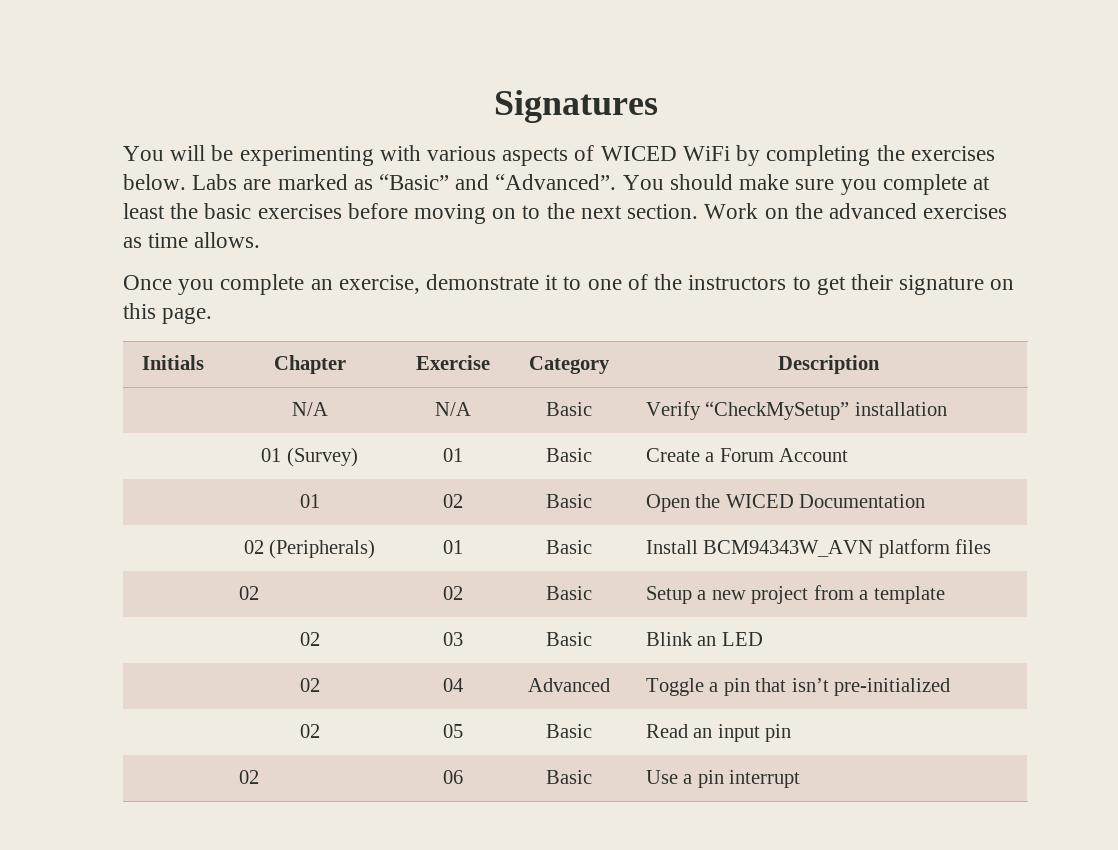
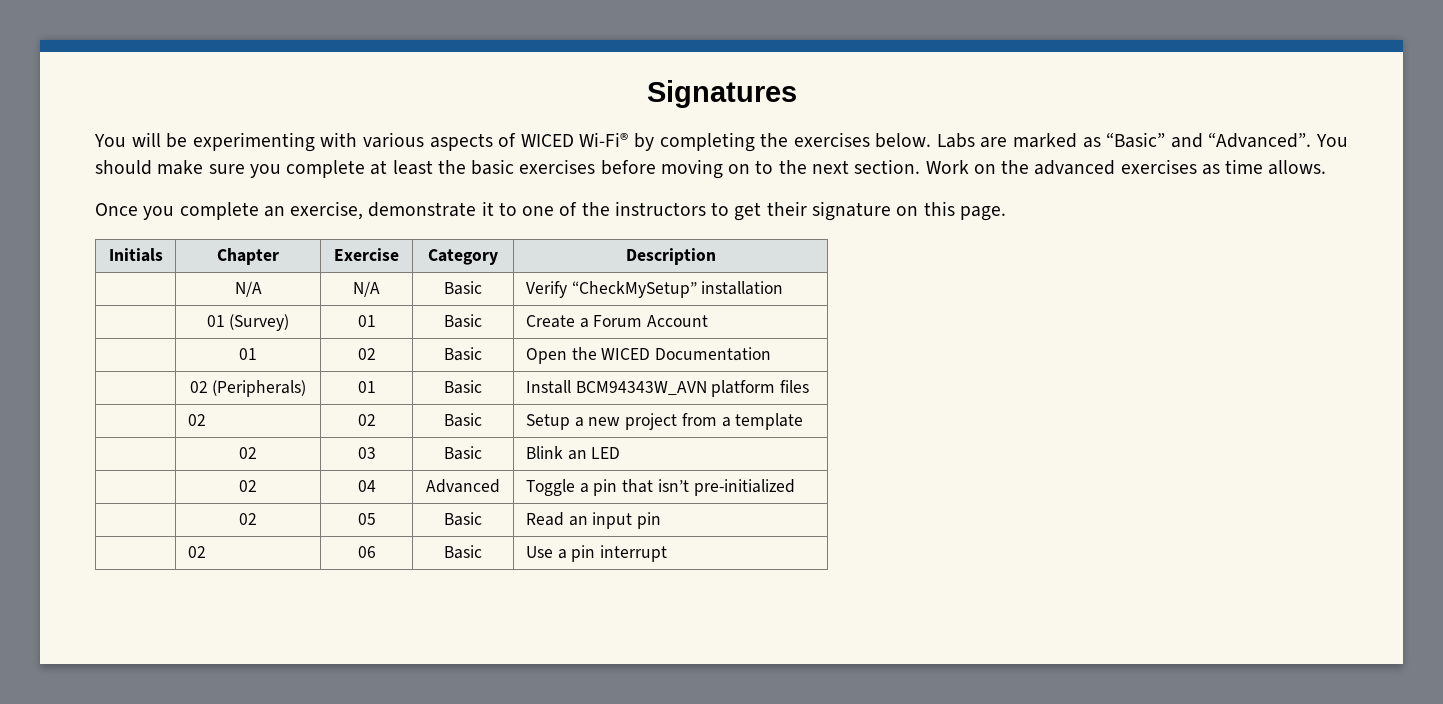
[682,146,730,161] WiFi -> [579,132,629,147] Wi-Fi®

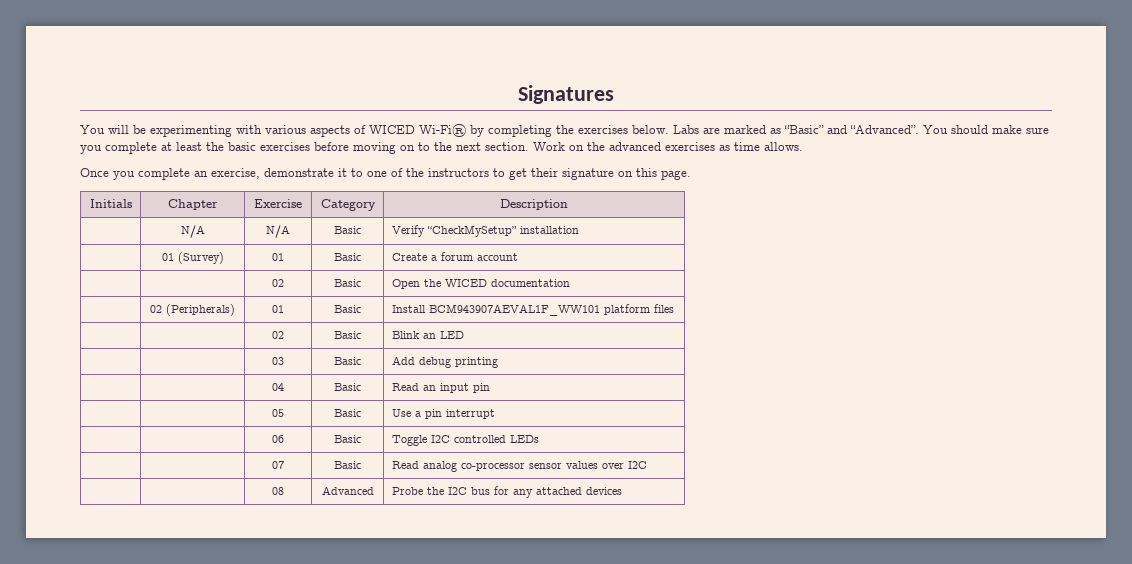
[593,315,709,327] [239,348,257,360] Forum Account // | 01 -> [440,252,518,261] forum account // |
[655,347,772,361] Documentation -> [490,279,570,287] documentation
[575,381,707,395] BCM94343W_AVN -> [428,304,600,316] BCM943907AEVAL1F_WW101
[187,414,206,426] [357,414,376,426] [444,413,482,427] [525,413,804,430] [239,447,257,459] [357,447,376,459] [444,446,482,460] [525,446,621,460] [239,480,257,492] [357,480,376,492] [426,479,500,493] [525,479,795,496] [239,513,257,525] [357,513,376,525] 02 | 02 | Basic | Setup a new project from a template // | 02 | 03 | Basic | Blink an LED // | 02 | 04 | Advanced | Toggle a pin that isn’t pre-initialized // | 02 | 05 -> [272,331,284,339] [334,331,361,339] [391,331,464,339] [272,357,284,365] [334,357,361,365] [391,356,498,368] [272,383,284,391] | 02 | Basic | Blink an LED // | | 03 | Basic | Add debug printing // | | 04
[187,546,206,558] [357,546,376,558] 02 | 06 -> [272,409,284,417] | 05
(668, 553) none -> [272,435,284,443] [334,435,361,443] [391,435,539,446] [272,461,284,469] [334,461,361,469] [391,461,647,472] [272,487,284,495] [321,486,374,495] [391,486,622,498] // | | 06 | Basic | Toggle I2C controlled LEDs // | | 07 | Basic | Read analog co-processor sensor values over I2C // | | 08 | Advanced | Probe the I2C bus for any attached devices

